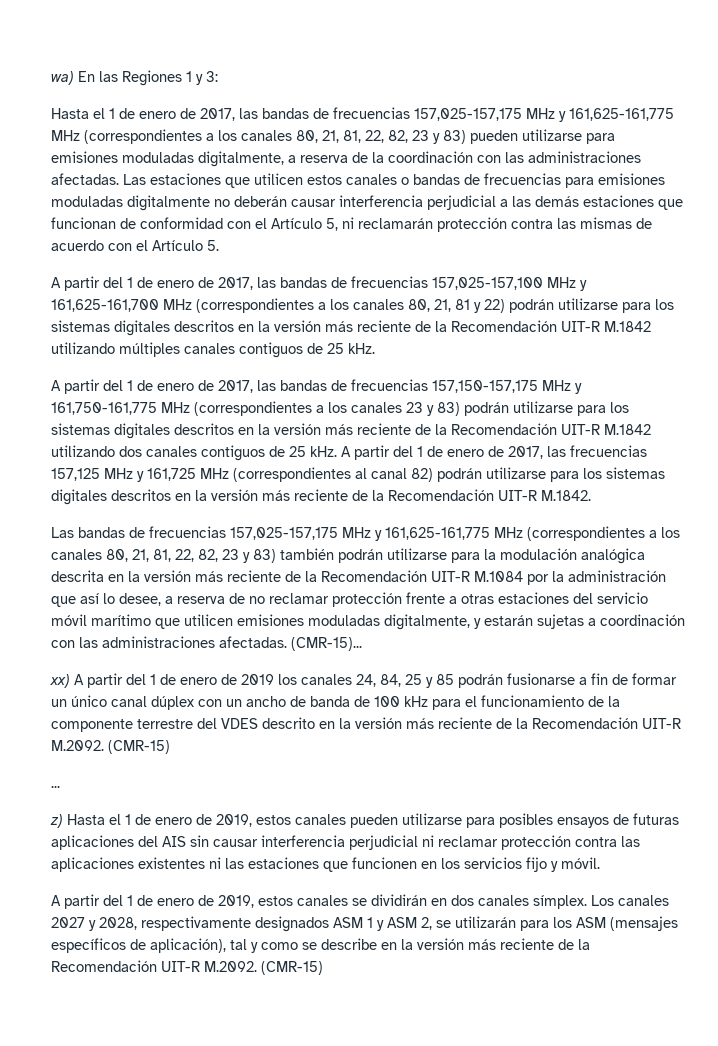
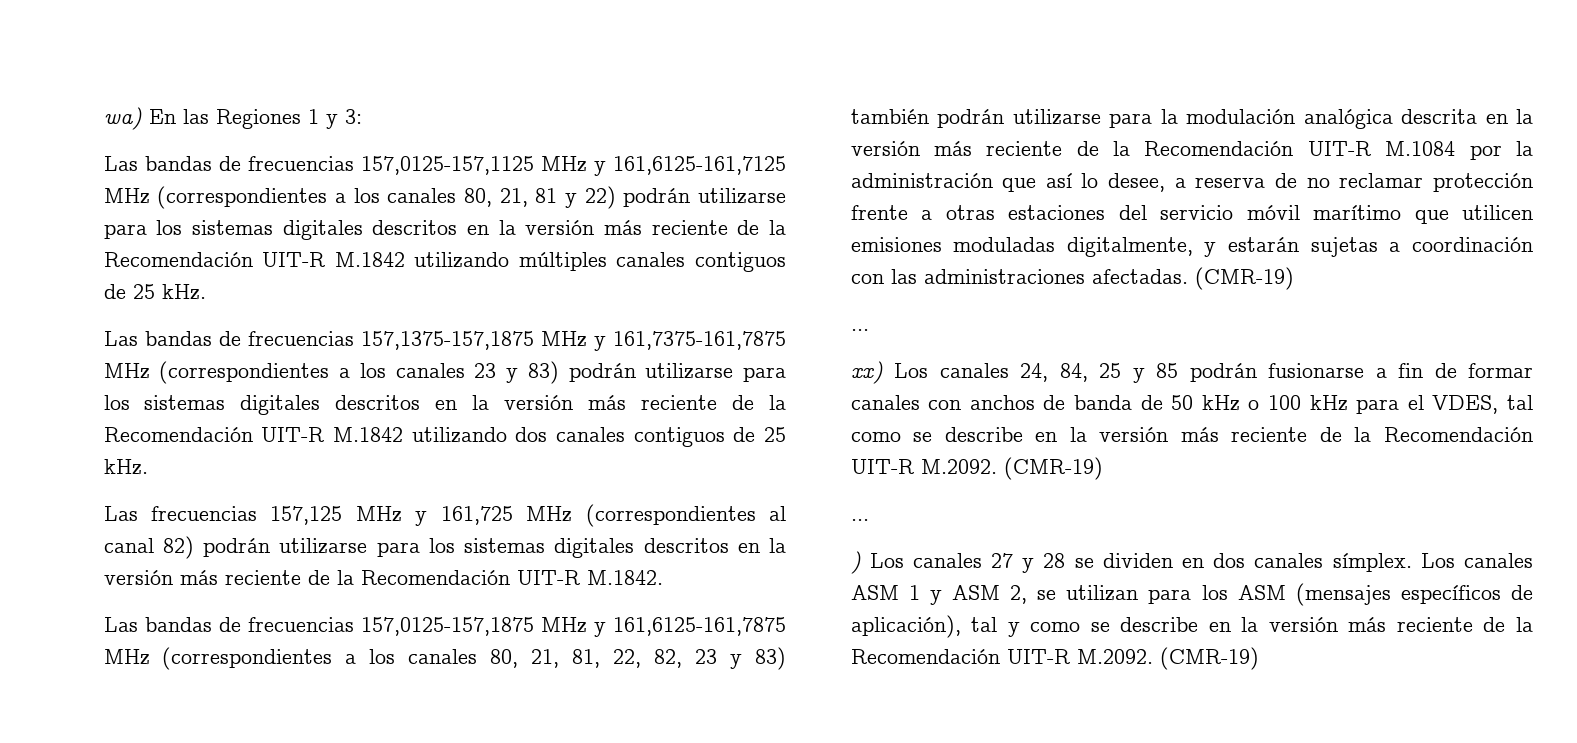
[51,107,675,122] [51,129,616,144] [51,151,642,167] [51,173,666,188] [51,195,684,211] [51,217,653,232] [51,240,220,251] [51,276,588,291] [51,299,160,312] Hasta el 1 de enero de 2017, las bandas de frecuencias 157,025-157,175 MHz y 161,625-161,775 MHz (correspondientes a los canales 80, 21, 81, 22, 82, 23 y 83) pueden utilizarse para emisiones moduladas digitalmente, a reserva de la coordinación con las administraciones afectadas. Las estaciones que utilicen estos canales o bandas de frecuencias para emisiones moduladas digitalmente no deberán causar interferencia perjudicial a las demás estaciones que funcionan de conformidad con el Artículo 5, ni reclamarán protección contra las mismas de acuerdo con el Artículo 5. // A partir del 1 de enero de 2017, las bandas de frecuencias 157,025-157,100 MHz y 161,625-161,700 -> [103,156,786,176] Las bandas de frecuencias 157,0125-157,1125 MHz y 161,6125-161,7125
[51,379,583,394] [51,402,158,415] A partir del 1 de enero de 2017, las bandas de frecuencias 157,150-157,175 MHz y 161,750-161,775 -> [103,331,786,351] Las bandas de frecuencias 157,1375-157,1875 MHz y 161,7375-161,7875
[341,445,567,460] A partir del 1 de enero de 2017, las -> [103,506,138,521] // Las
[230,527,491,541] 157,025-157,175 MHz y 161,625-161,775 -> [360,617,786,637] 157,0125-157,1875 MHz y 161,6125-161,7875
[291,637,363,651] (CMR-15)... -> [1194,267,1294,290] [850,329,869,331] (CMR-19) // ...
[74,673,298,688] A partir del 1 de enero de 2019 los -> [894,363,929,378] Los
[51,695,621,710] [51,717,316,732] un único canal dúplex con un ancho de banda de 100 kHz para el funcionamiento de la componente terrestre del VDES descrito -> [850,395,1533,414] [850,427,1023,442] canales con anchos de banda de 50 kHz o 100 kHz para el VDES, tal como se describe
[108,740,171,754] [51,785,61,788] [50,813,680,828] [51,835,641,850] [51,857,601,872] [51,894,428,909] (CMR-15) // ... // z) Hasta el 1 de enero de 2019, estos canales pueden utilizarse para posibles ensayos de futuras aplicaciones del AIS sin causar interferencia perjudicial ni reclamar protección contra las aplicaciones existentes ni las estaciones que funcionen en los servicios fijo y móvil. // A partir del 1 de enero de 2019, estos canales se dividirán -> [1003,457,1103,480] [850,519,869,521] [850,551,1173,574] (CMR-19) // ... // ) Los canales 27 y 28 se dividen
[51,916,330,932] 2027 y 2028, respectivamente designados -> (1533, 560) none
[455,916,517,928] utilizarán -> [1066,585,1139,601] utilizan
[261,961,324,975] (CMR-15) -> [1159,647,1259,670] (CMR-19)

